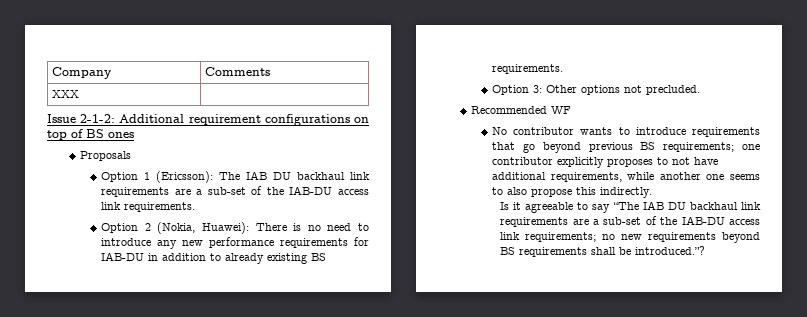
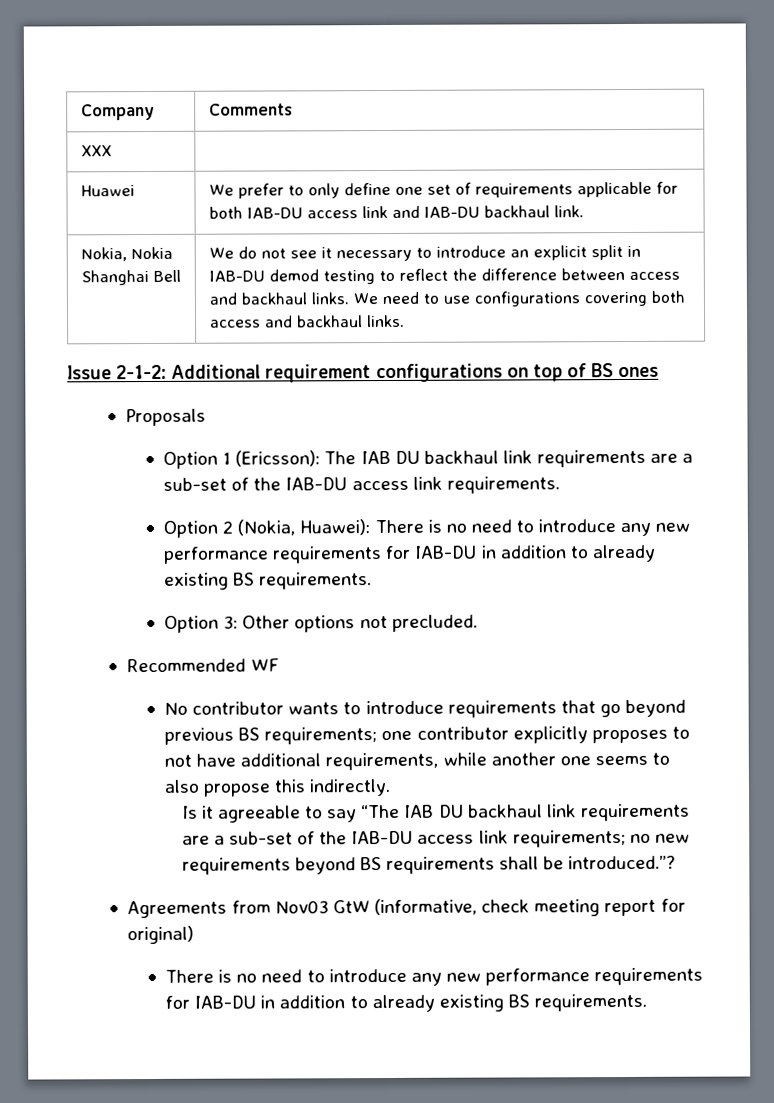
(80, 94) none -> [80,185,135,197] [208,181,678,199] [208,205,584,219] [80,246,173,262] [80,269,181,286] [208,245,641,262] [208,268,680,285] [208,290,685,307] [209,314,405,328] // Huawei | We prefer to only define one set of requirements applicable for both IAB-DU access link and IAB-DU backhaul link. // Nokia, Nokia Shanghai Bell | We do not see it necessary to introduce an explicit split in IAB-DU demod testing to reflect the difference between access and backhaul links. We need to use configurations covering both access and backhaul links.
(706, 250) none -> [127,898,686,919] [127,925,195,945] [165,967,704,986] [165,993,648,1013] // Agreements from Nov03 GtW (informative, check meeting report for original) // There is no need to introduce any new performance requirements for IAB-DU in addition to already existing BS requirements.

